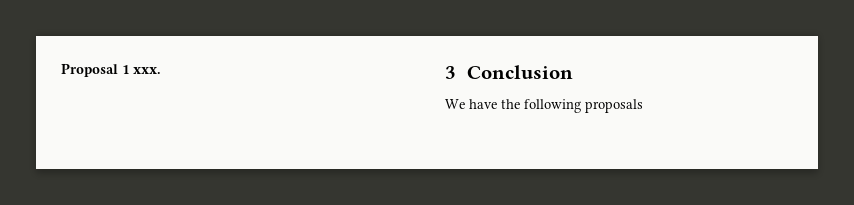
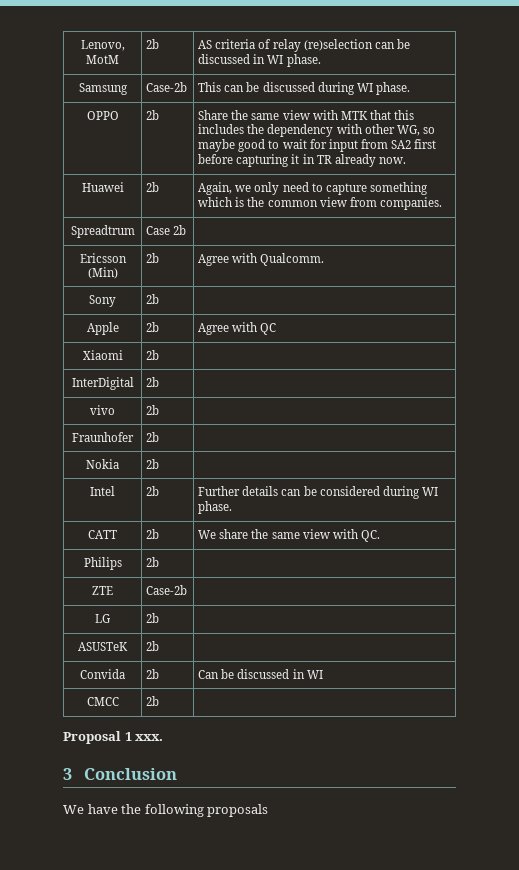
(61, 70) none -> [80,40,125,51] [86,55,119,64] [146,39,160,49] [198,39,410,52] [198,54,321,67] [78,83,128,95] [146,82,188,92] [198,82,410,95] [86,111,119,120] [146,110,160,120] [198,110,414,120] [198,124,435,137] [198,139,437,152] [198,154,406,167] [81,182,124,192] [146,182,160,192] [198,182,428,195] [198,197,442,210] [70,225,135,238] [146,225,187,235] [79,253,127,263] [87,267,118,279] [146,253,160,263] [198,253,325,266] [89,295,116,307] [146,294,160,304] [86,322,119,335] [146,322,160,332] [198,322,277,335] [82,350,123,360] [146,350,160,360] [71,377,134,390] [146,377,160,387] [90,405,115,415] [146,405,160,415] [72,432,134,442] [146,432,160,442] [86,459,119,469] [146,459,160,469] [90,486,115,496] [146,486,160,496] [198,486,438,499] [198,501,233,514] [88,530,117,539] [146,529,160,539] [198,529,380,542] [83,557,122,570] [146,557,160,567] [92,586,113,595] [146,585,188,595] [95,614,110,623] [146,613,160,623] [78,642,128,651] [146,641,160,651] [80,669,125,679] [146,669,160,679] [198,669,323,679] [86,697,119,706] [146,696,160,706] Lenovo, MotM | 2b | AS criteria of relay (re)selection can be discussed in WI phase. // Samsung | Case-2b | This can be discussed during WI phase. // OPPO | 2b | Share the same view with MTK that this includes the dependency with other WG, so maybe good to wait for input from SA2 first before capturing it in TR already now. // Huawei | 2b | Again, we only need to capture something which is the common view from companies. // Spreadtrum | Case 2b | // Ericsson (Min) | 2b | Agree with Qualcomm. // Sony | 2b | // Apple | 2b | Agree with QC // Xiaomi | 2b | // InterDigital | 2b | // vivo | 2b | // Fraunhofer | 2b | // Nokia | 2b | // Intel | 2b | Further details can be considered during WI phase. // CATT | 2b | We share the same view with QC. // Philips | 2b | // ZTE | Case-2b | // LG | 2b | // ASUSTeK | 2b | // Convida | 2b | Can be discussed in WI // CMCC | 2b | //

